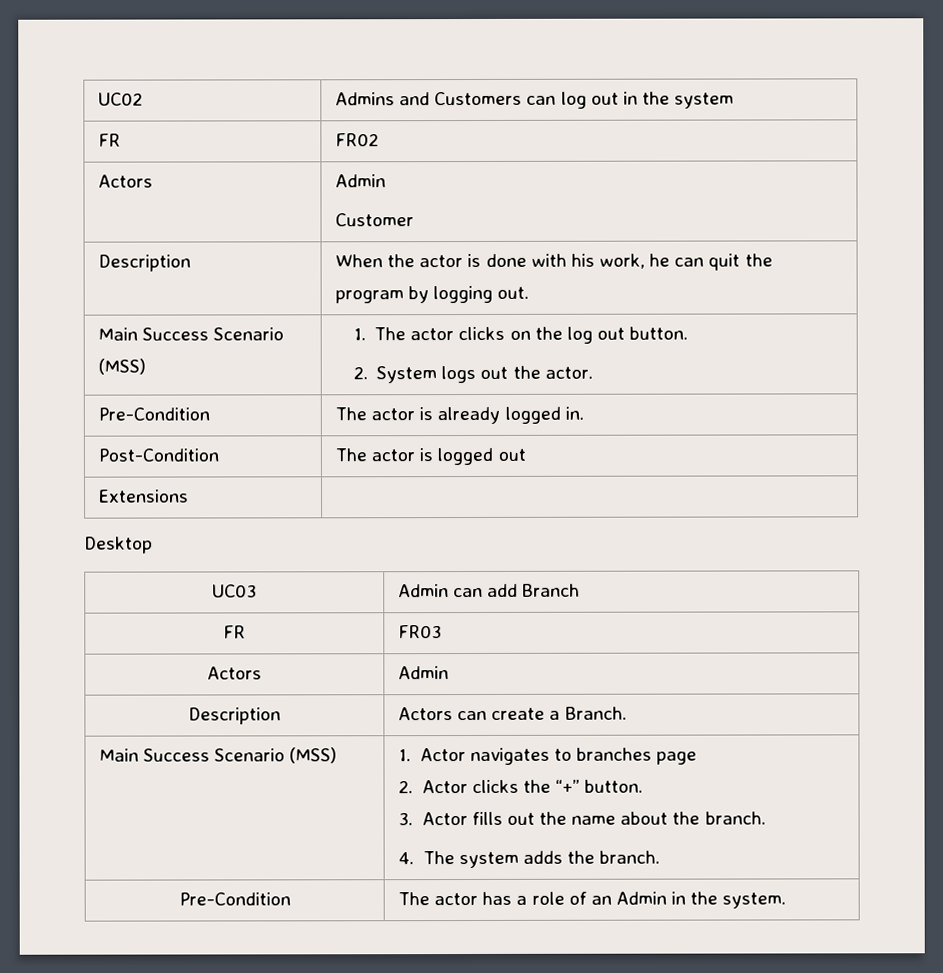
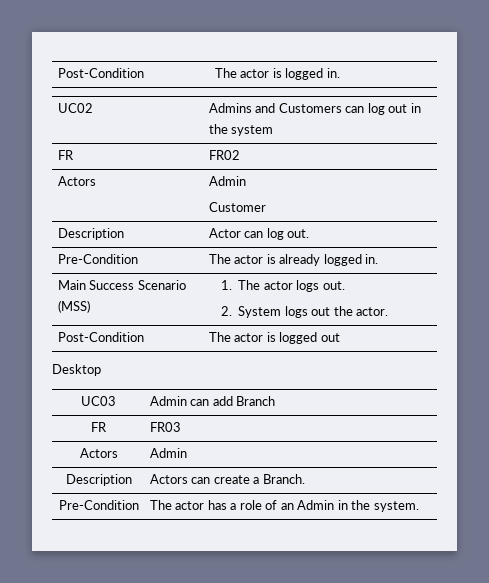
(98, 99) none -> [57,68,144,78] [214,68,340,80] Post-Condition | The actor is logged in. //
[335,253,773,271] [335,285,530,304] [98,327,285,341] [98,358,147,375] [352,326,689,344] [352,365,593,384] When the actor is done with his work, he can quit the program by logging out. // Main Success Scenario (MSS) | 1. The actor clicks on the log out button. // 2. System logs out the actor. -> [208,228,310,240] Actor can log out.
(584, 413) none -> [57,280,186,290] [57,300,90,313] [220,280,345,292] [220,306,389,318] // Main Success Scenario (MSS) | 1. The actor logs out. // 2. System logs out the actor.
[99,489,190,503] // Extensions | -> (340, 337) none
[99,747,338,764] [398,747,698,766] [398,779,644,794] [398,811,766,826] [398,850,661,869] // Main Success Scenario (MSS) | 1. Actor navigates to branches page // 2. Actor clicks the “+” button. // 3. Actor fills out the name about the branch. // 4. The system adds the branch. -> (305, 479) none

